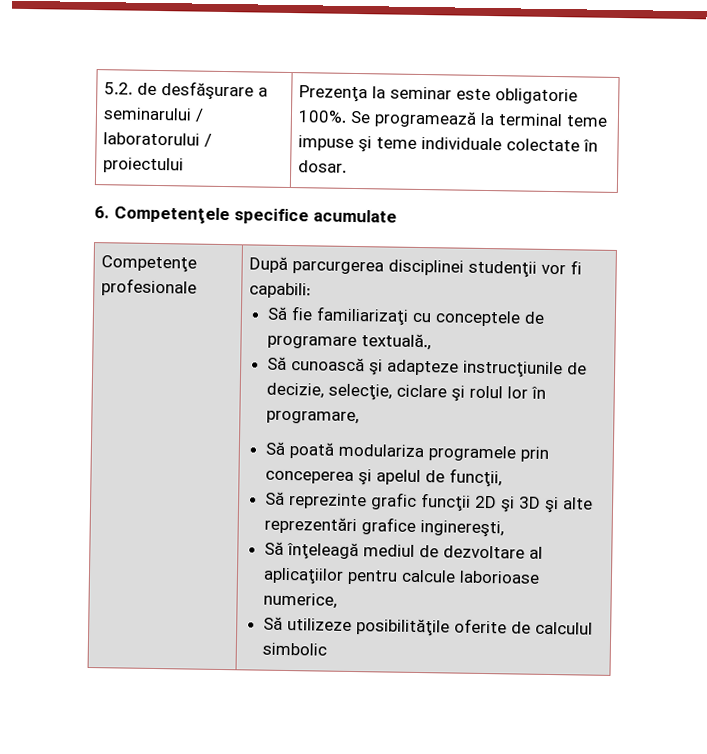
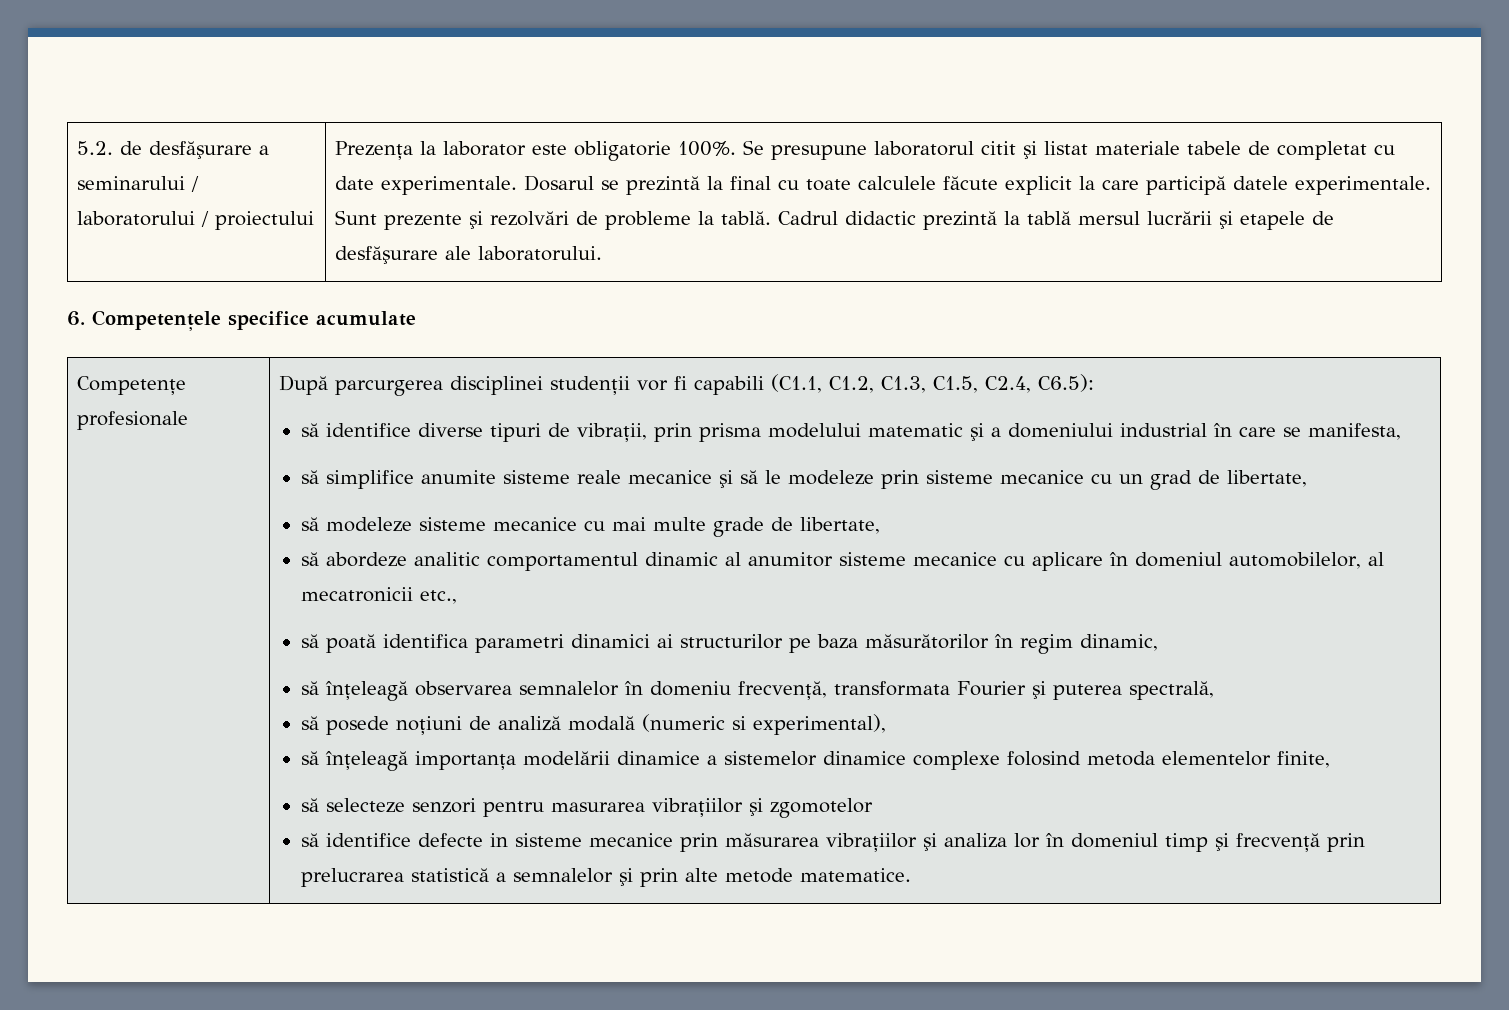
[390,86,453,100] seminar -> [442,141,526,156] laborator
[374,110,608,128] [298,135,599,153] [298,160,348,173] programează la terminal teme impuse şi teme individuale colectate în dosar. -> [770,141,1395,160] [334,175,1431,195] [334,210,1334,230] [334,246,602,264] presupune laboratorul citit şi listat materiale tabele de completat cu date experimentale. Dosarul se prezintă la final cu toate calculele făcute explicit la care participă datele experimentale. Sunt prezente şi rezolvări de probleme la tablă. Cadrul didactic prezintă la tablă mersul lucrării şi etapele de desfăşurare ale laboratorului.
[249,282,312,299] [266,306,545,327] [266,333,431,351] [266,356,587,379] [265,382,546,402] [265,410,359,425] [264,441,549,462] [264,468,502,488] [264,491,593,514] [263,516,504,538] [263,541,543,561] [262,567,540,585] [262,592,337,609] [262,616,593,637] [261,642,327,656] capabili: // Să fie familiarizaţi cu conceptele de programare textuală., // Să cunoască şi adapteze instrucţiunile de decizie, selecţie, ciclare şi rolul lor în programare, // Să poată modulariza programele prin conceperea şi apelul de funcţii, // Să reprezinte grafic funcţii 2D şi 3D şi alte reprezentări grafice inginereşti, // Să înţeleagă mediul de dezvoltare al aplicaţiilor pentru calcule laborioase numerice, // Să utilizeze posibilităţile oferite de calculul simbolic -> [693,374,1094,395] [301,423,1402,442] [301,470,1308,490] [301,517,881,537] [301,552,1385,571] [301,587,458,604] [301,634,1159,654] [301,681,1215,701] [301,714,887,735] [301,751,1331,771] [301,798,874,818] [301,833,1366,852] [301,868,912,887] capabili (C1.1, C1.2, C1.3, C1.5, C2.4, C6.5): // să identifice diverse tipuri de vibraţii, prin prisma modelului matematic şi a domeniului industrial în care se manifesta, // să simplifice anumite sisteme reale mecanice şi să le modeleze prin sisteme mecanice cu un grad de libertate, // să modeleze sisteme mecanice cu mai multe grade de libertate, // să abordeze analitic comportamentul dinamic al anumitor sisteme mecanice cu aplicare în domeniul automobilelor, al mecatronicii etc., // să poată identifica parametri dinamici ai structurilor pe baza măsurătorilor în regim dinamic, // să înţeleagă observarea semnalelor în domeniu frecvenţă, transformata Fourier şi puterea spectrală, // să posede noţiuni de analiză modală (numeric si experimental), // să înţeleagă importanţa modelării dinamice a sistemelor dinamice complexe folosind metoda elementelor finite, // să selecteze senzori pentru masurarea vibraţiilor şi zgomotelor // să identifice defecte in sisteme mecanice prin măsurarea vibraţiilor şi analiza lor în domeniul timp şi frecvenţă prin prelucrarea statistică a semnalelor şi prin alte metode matematice.

